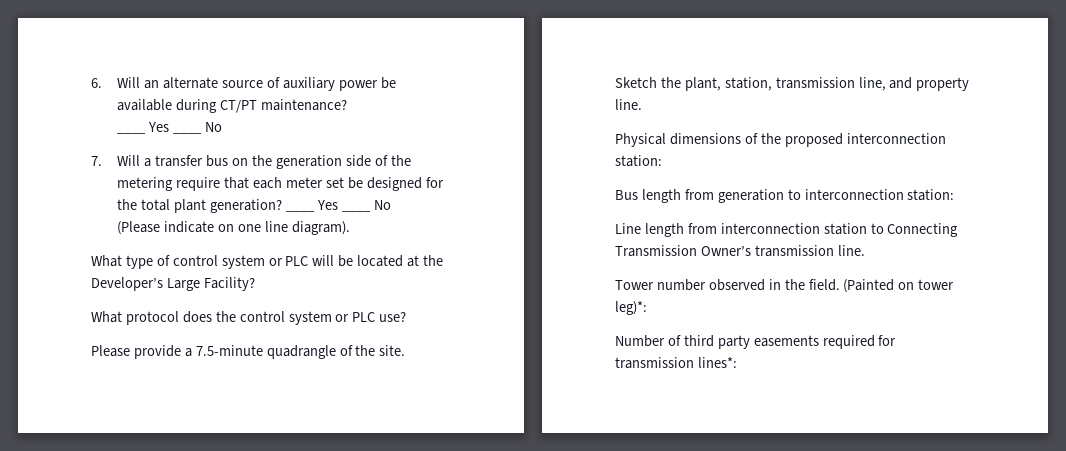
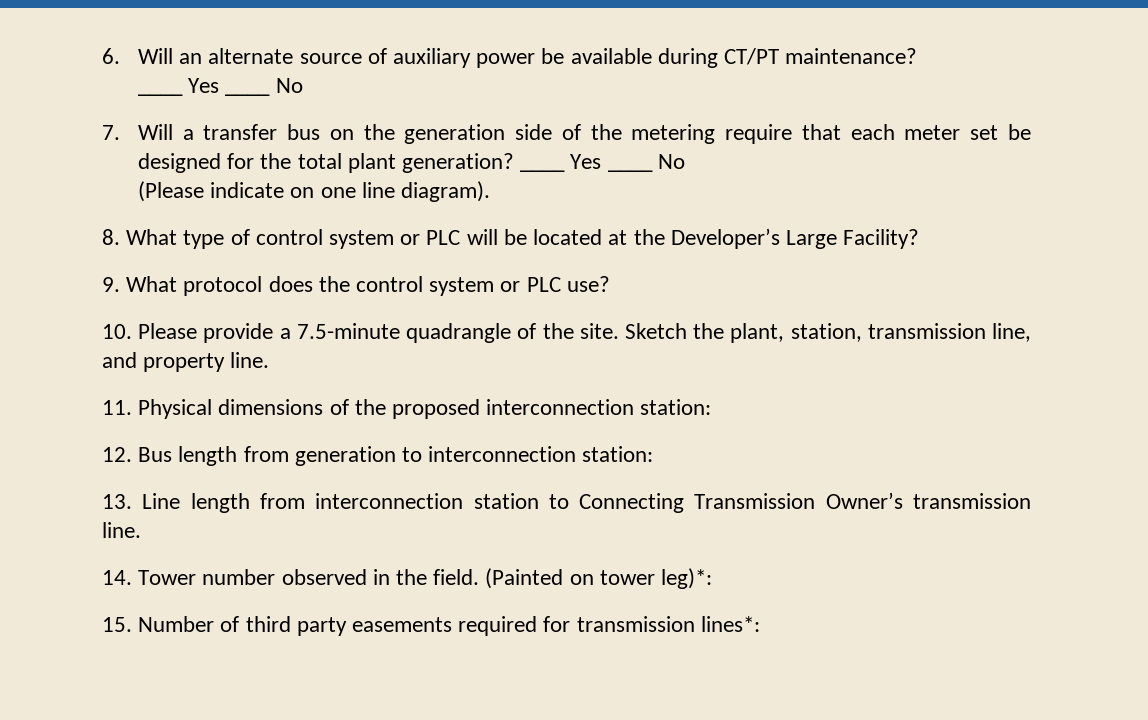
(350, 228) none -> [102,229,120,245] 8.
(255, 284) none -> [102,277,120,292] 9.
(407, 317) none -> [102,324,132,339] 10.
(642, 104) none -> [102,400,132,415] 11.
(662, 161) none -> [102,447,132,462] 12.
(955, 195) none -> [102,494,132,509] 13.
(865, 250) none -> [102,570,132,585] 14.
(647, 308) none -> [102,617,132,632] 15.

